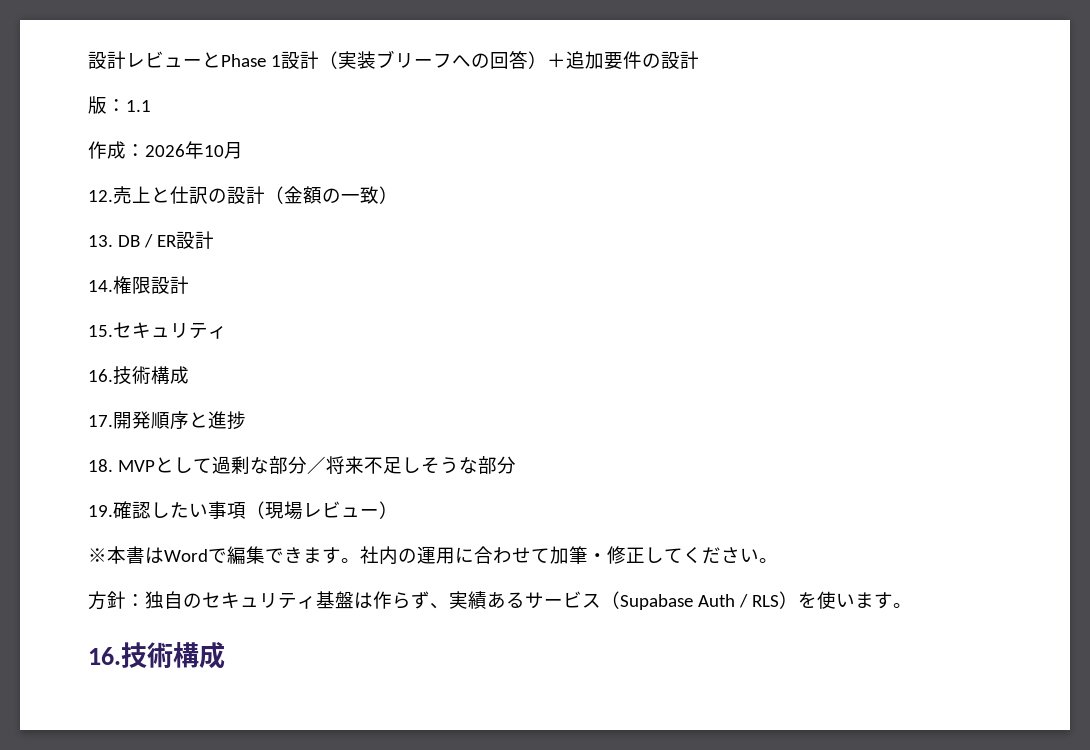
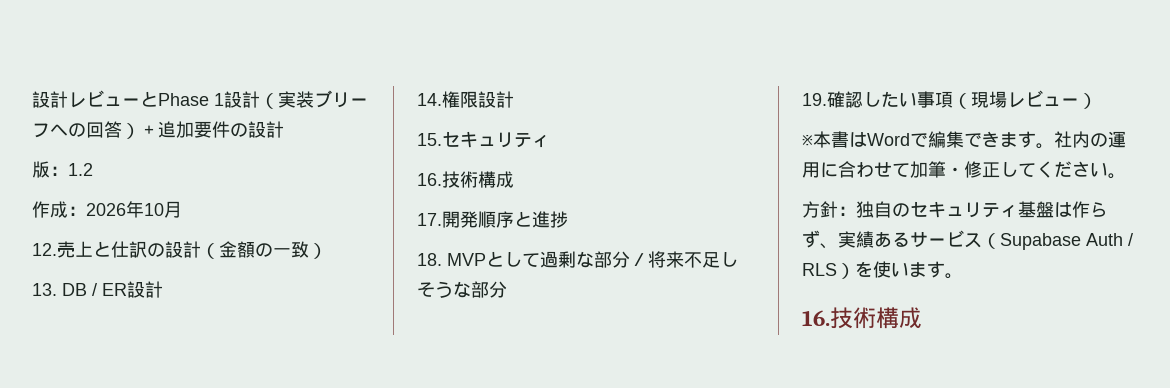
[126,100,151,112] 1.1 -> [68,163,93,176] 1.2

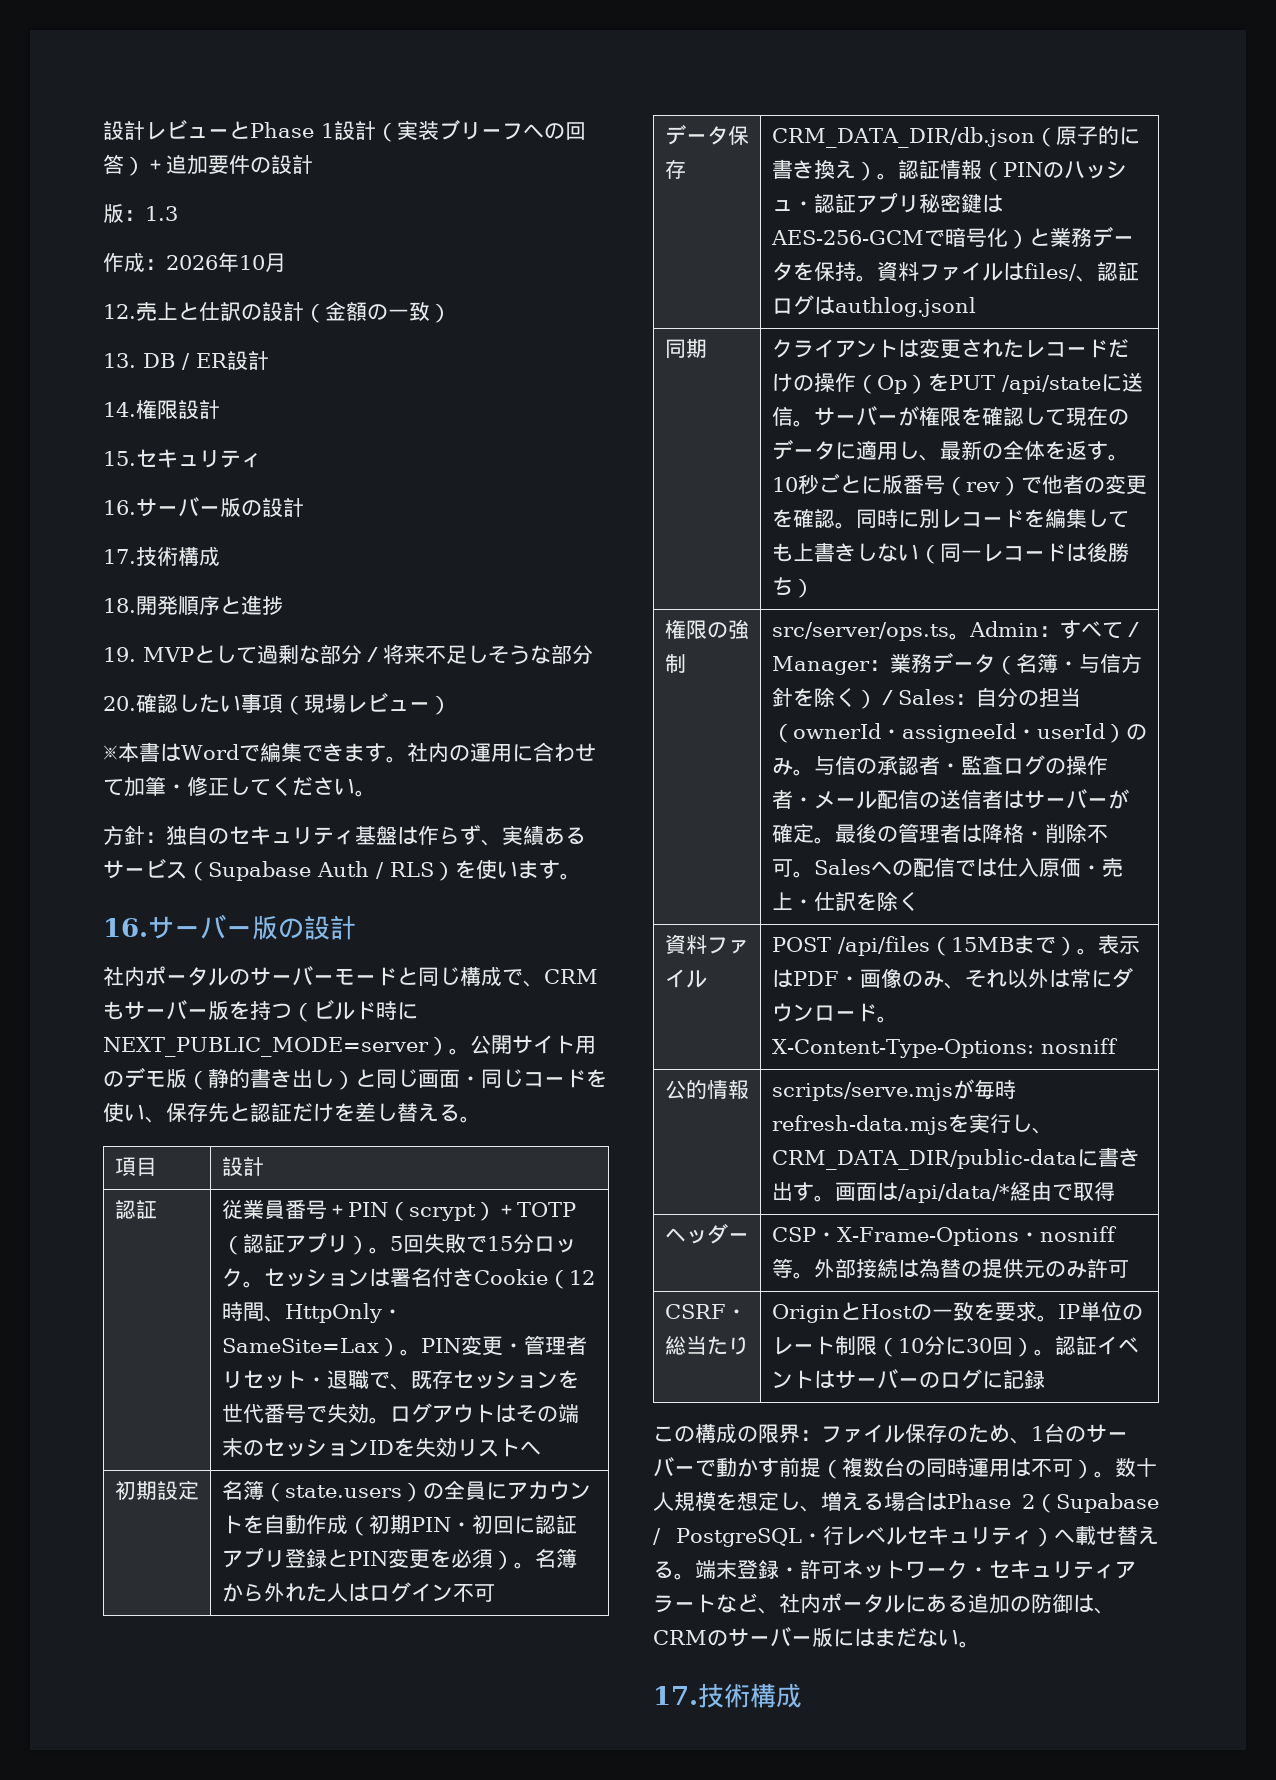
[68,163,93,176] 1.2 -> [145,206,178,221] 1.3
(442, 179) none -> [136,497,304,517] [103,549,136,564] サーバー版の設計 // 17.
[417,213,442,226] 17. -> [103,598,136,613] 18.
[417,253,442,266] 18. -> [103,647,136,662] 19.
[802,93,827,106] 19. -> [103,696,136,711] 20.
(830, 318) none -> [148,914,356,940] [103,966,598,987] [103,1000,418,1022] [103,1035,596,1057] [103,1067,607,1090] [103,1102,481,1123] [114,1157,157,1176] [221,1156,264,1176] [114,1200,157,1219] [221,1199,576,1221] [221,1233,576,1255] [221,1267,595,1289] [221,1301,403,1323] [221,1335,587,1357] [221,1369,579,1390] [221,1403,579,1424] [221,1438,541,1458] [114,1480,199,1500] [221,1480,591,1502] [221,1514,577,1536] [221,1548,577,1570] [221,1582,495,1602] [664,124,749,145] [664,159,686,179] [771,126,1140,148] [771,159,1127,181] [771,193,1003,213] [770,226,1134,249] [771,261,1139,282] [771,295,976,317] [664,339,707,359] [771,339,1129,359] [771,372,1143,394] [771,406,1129,427] [771,439,1129,461] [771,473,1147,496] [771,508,1129,529] [771,542,1129,564] [771,577,814,598] [664,619,749,640] [664,654,686,673] [771,620,1144,641] [771,652,1142,675] [771,687,1081,709] [771,723,1147,743] [771,755,1108,776] [771,789,1129,809] [771,823,1108,844] [771,858,1123,878] [771,891,919,911] [664,934,749,954] [664,969,707,988] [771,935,1140,956] [771,967,1133,989] [771,1003,898,1023] [771,1038,1118,1058] [664,1080,749,1099] [771,1079,1016,1101] [771,1113,1053,1135] [771,1147,1140,1170] [771,1182,1115,1203] [664,1223,749,1244] [771,1226,1117,1246] [771,1258,1129,1279] [664,1304,747,1319] [664,1335,749,1355] [771,1301,1143,1323] [771,1336,1139,1357] [771,1369,1045,1389] [653,1423,1128,1444] [653,1457,1157,1479] [653,1491,1159,1513] [653,1526,1159,1547] [653,1560,1136,1580] [653,1593,1115,1614] [653,1627,980,1648] [653,1686,698,1705] サーバー版の設計 // 社内ポータルのサーバーモードと同じ構成で、CRMもサーバー版を持つ（ビルド時にNEXT_PUBLIC_MODE=server）。公開サイト用のデモ版（静的書き出し）と同じ画面・同じコードを使い、保存先と認証だけを差し替える。 // 項目 | 設計 // 認証 | 従業員番号＋PIN（scrypt）＋TOTP（認証アプリ）。5回失敗で15分ロック。セッションは署名付きCookie（12時間、HttpOnly・SameSite=Lax）。PIN変更・管理者リセット・退職で、既存セッションを世代番号で失効。ログアウトはその端末のセッションIDを失効リストへ // 初期設定 | 名簿（state.users）の全員にアカウントを自動作成（初期PIN・初回に認証アプリ登録とPIN変更を必須）。名簿から外れた人はログイン不可 // データ保存 | CRM_DATA_DIR/db.json（原子的に書き換え）。認証情報（PINのハッシュ・認証アプリ秘密鍵はAES-256-GCMで暗号化）と業務データを保持。資料ファイルはfiles/、認証ログはauthlog.jsonl // 同期 | クライアントは変更されたレコードだけの操作（Op）をPUT /api/stateに送信。サーバーが権限を確認して現在のデータに適用し、最新の全体を返す。10秒ごとに版番号（rev）で他者の変更を確認。同時に別レコードを編集しても上書きしない（同一レコードは後勝ち） // 権限の強制 | src/server/ops.ts。Admin：すべて／Manager：業務データ（名簿・与信方針を除く）／Sales：自分の担当（ownerId・assigneeId・userId）のみ。与信の承認者・監査ログの操作者・メール配信の送信者はサーバーが確定。最後の管理者は降格・削除不可。Salesへの配信では仕入原価・売上・仕訳を除く // 資料ファイル | POST /api/files（15MBまで）。表示はPDF・画像のみ、それ以外は常にダウンロード。X-Content-Type-Options: nosniff // 公的情報 | scripts/serve.mjsが毎時refresh-data.mjsを実行し、CRM_DATA_DIR/public-dataに書き出す。画面は/api/data/*経由で取得 // ヘッダー | CSP・X-Frame-Options・nosniff等。外部接続は為替の提供元のみ許可 // CSRF・総当たり | OriginとHostの一致を要求。IP単位のレート制限（10分に30回）。認証イベントはサーバーのログに記録 // この構成の限界：ファイル保存のため、1台のサーバーで動かす前提（複数台の同時運用は不可）。数十人規模を想定し、増える場合はPhase 2（Supabase / PostgreSQL・行レベルセキュリティ）へ載せ替える。端末登録・許可ネットワーク・セキュリティアラートなど、社内ポータルにある追加の防御は、CRMのサーバー版にはまだない。 // 17.

